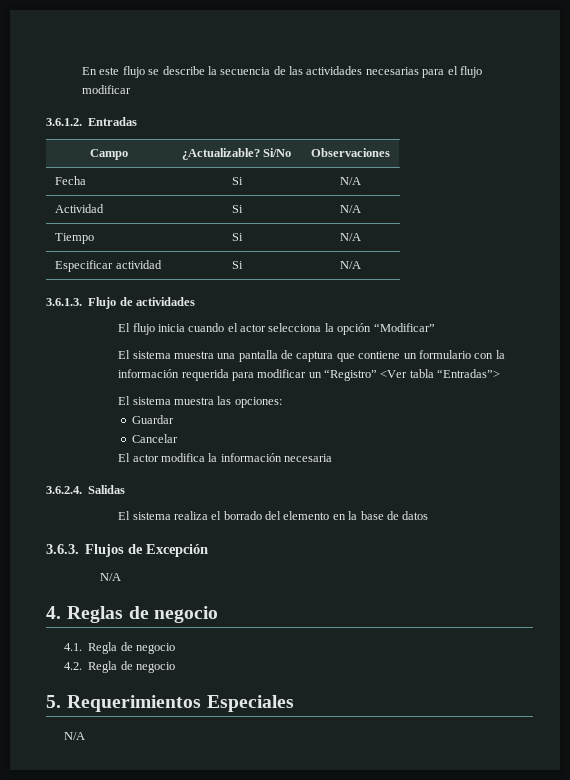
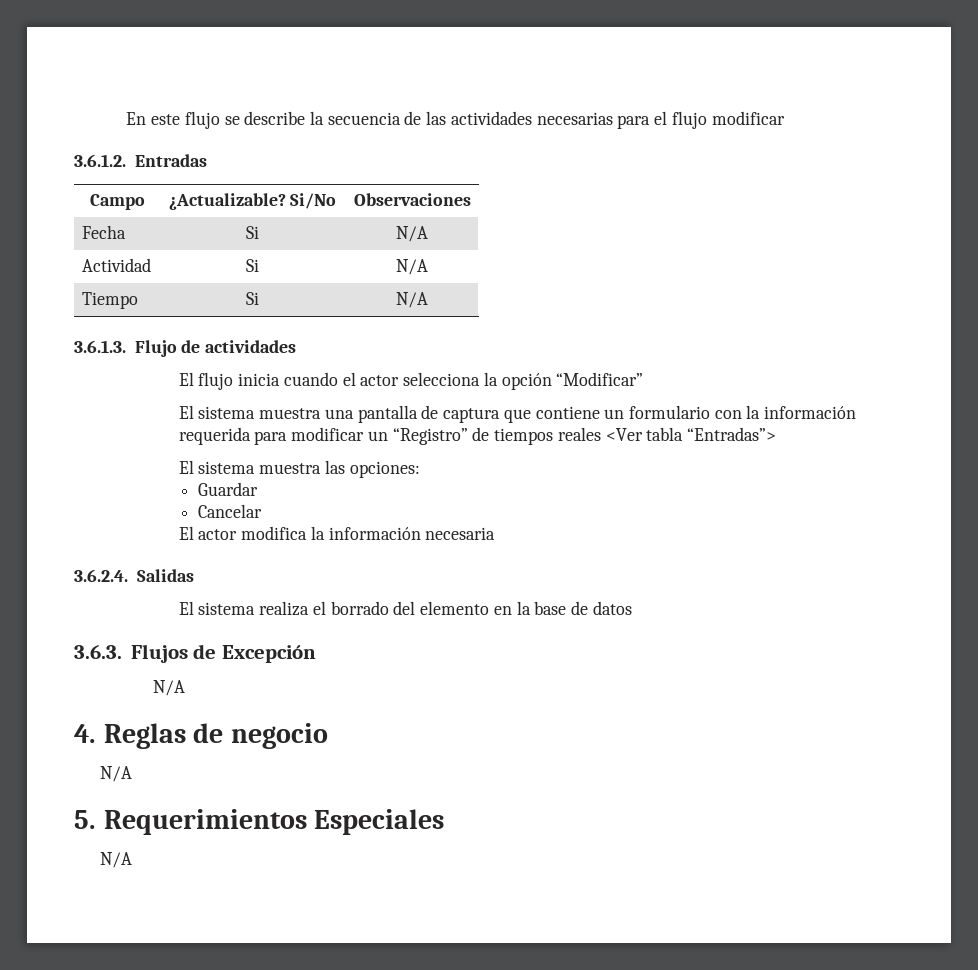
[55,260,162,272] [231,261,243,269] [340,261,361,269] // Especificar actividad | Si | N/A -> (428, 300) none
(378, 375) none -> [472,427,601,445] de tiempos reales
[64,642,176,654] [64,661,176,673] 4.1. Regla de negocio // 4.2. Regla de negocio -> [100,766,133,782] N/A

